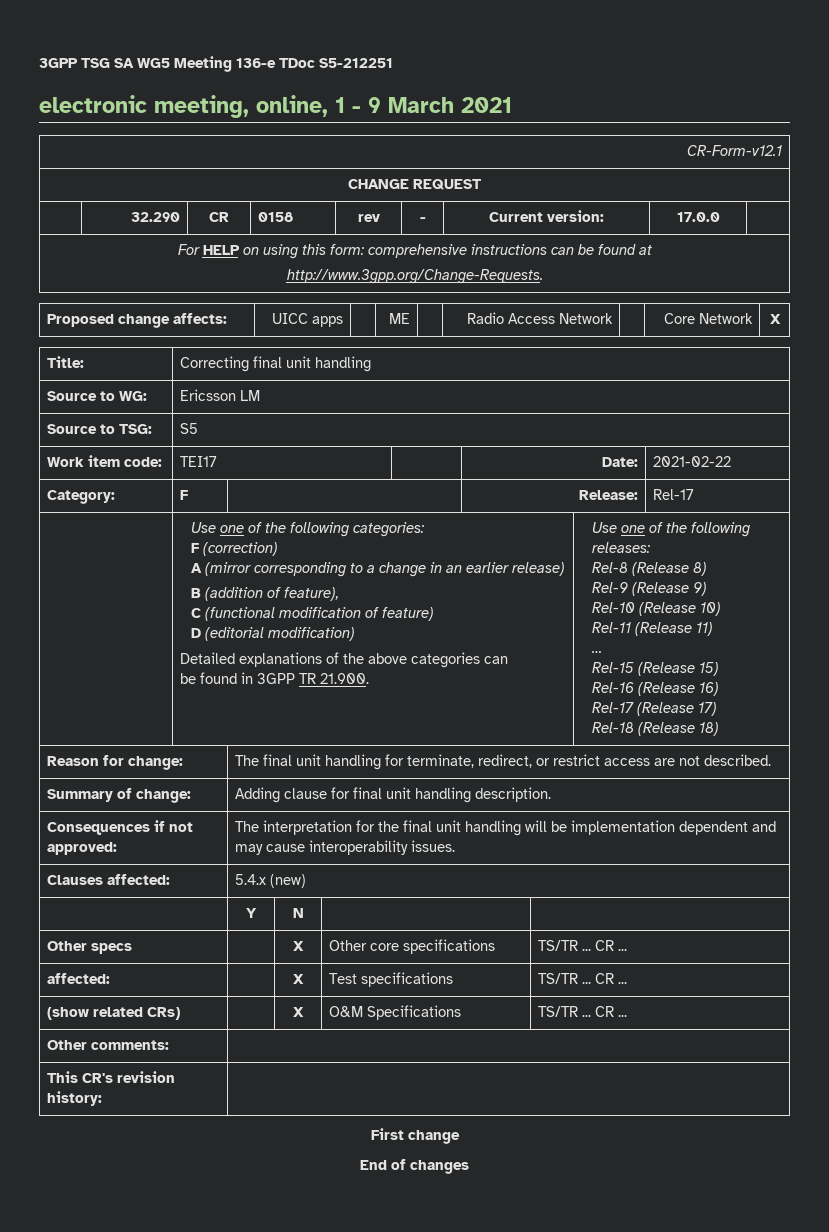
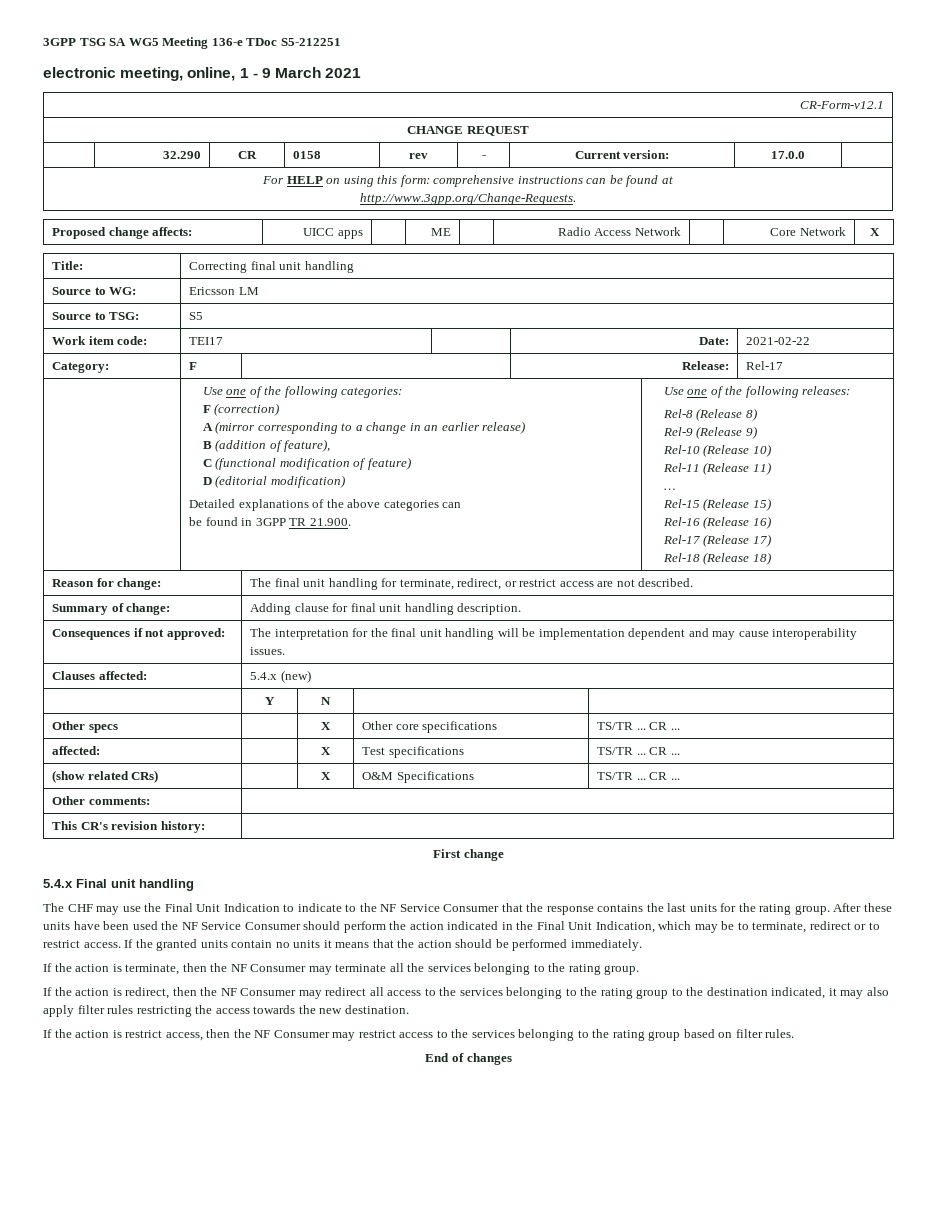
(460, 1137) none -> [43,879,194,891] [43,903,892,915] [43,921,880,933] [43,939,642,951] [43,963,640,975] [43,987,889,999] [43,1005,409,1017] [43,1029,795,1041] // 5.4.x Final unit handling // The CHF may use the Final Unit Indication to indicate to the NF Service Consumer that the response contains the last units for the rating group. After these units have been used the NF Service Consumer should perform the action indicated in the Final Unit Indication, which may be to terminate, redirect or to restrict access. If the granted units contain no units it means that the action should be performed immediately. // If the action is terminate, then the NF Consumer may terminate all the services belonging to the rating group. // If the action is redirect, then the NF Consumer may redirect all access to the services belonging to the rating group to the destination indicated, it may also apply filter rules restricting the access towards the new destination. // If the action is restrict access, then the NF Consumer may restrict access to the services belonging to the rating group based on filter rules.

